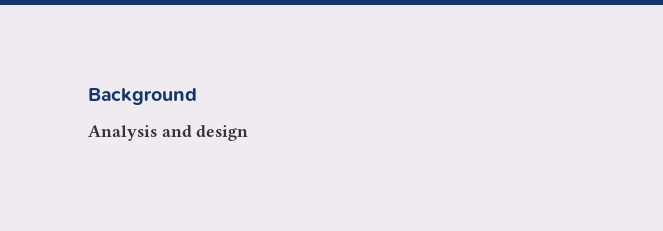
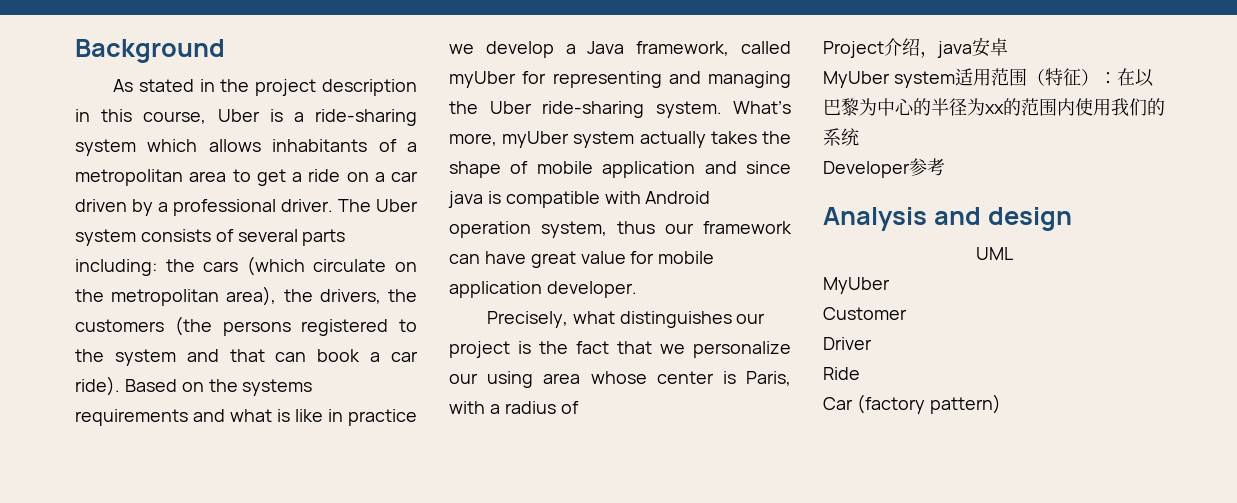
[88,125,249,141] Analysis and design -> [112,79,417,96] [75,109,418,126] [75,139,417,156] [75,169,418,186] [75,199,418,216] [75,229,346,246] [75,256,417,276] [75,286,417,306] [75,316,417,336] [75,349,419,366] [75,376,313,396] [75,409,417,426] [449,41,791,58] [449,71,791,88] [449,101,791,118] [449,131,791,148] [449,161,791,178] [448,191,711,208] [449,221,792,238] [449,251,715,268] [449,281,637,298] [486,311,766,328] [449,341,791,358] [449,371,791,388] [449,401,579,414] [823,37,1008,58] [823,68,1154,88] [823,98,1165,116] [823,128,859,146] [823,158,945,178] [823,207,1072,231] [975,247,1013,260] [823,277,890,294] [823,307,907,320] [823,337,872,350] [823,367,860,380] [823,394,1001,414] As stated in the project description in this course, Uber is a ride-sharing system which allows inhabitants of a metropolitan area to get a ride on a car driven by a professional driver. The Uber system consists of several parts including: the cars (which circulate on the metropolitan area), the drivers, the customers (the persons registered to the system and that can book a car ride). Based on the systems requirements and what is like in practice we develop a Java framework, called myUber for representing and managing the Uber ride-sharing system. What’s more, myUber system actually takes the shape of mobile application and since java is compatible with Android operation system, thus our framework can have great value for mobile application developer. // Precisely, what distinguishes our project is the fact that we personalize our using area whose center is Paris, with a radius of // Project介绍，java安卓 // MyUber system适用范围（特征）：在以巴黎为中心的半径为xx的范围内使用我们的系统 // Developer参考 // Analysis and design // UML // MyUber // Customer // Driver // Ride // Car (factory pattern)

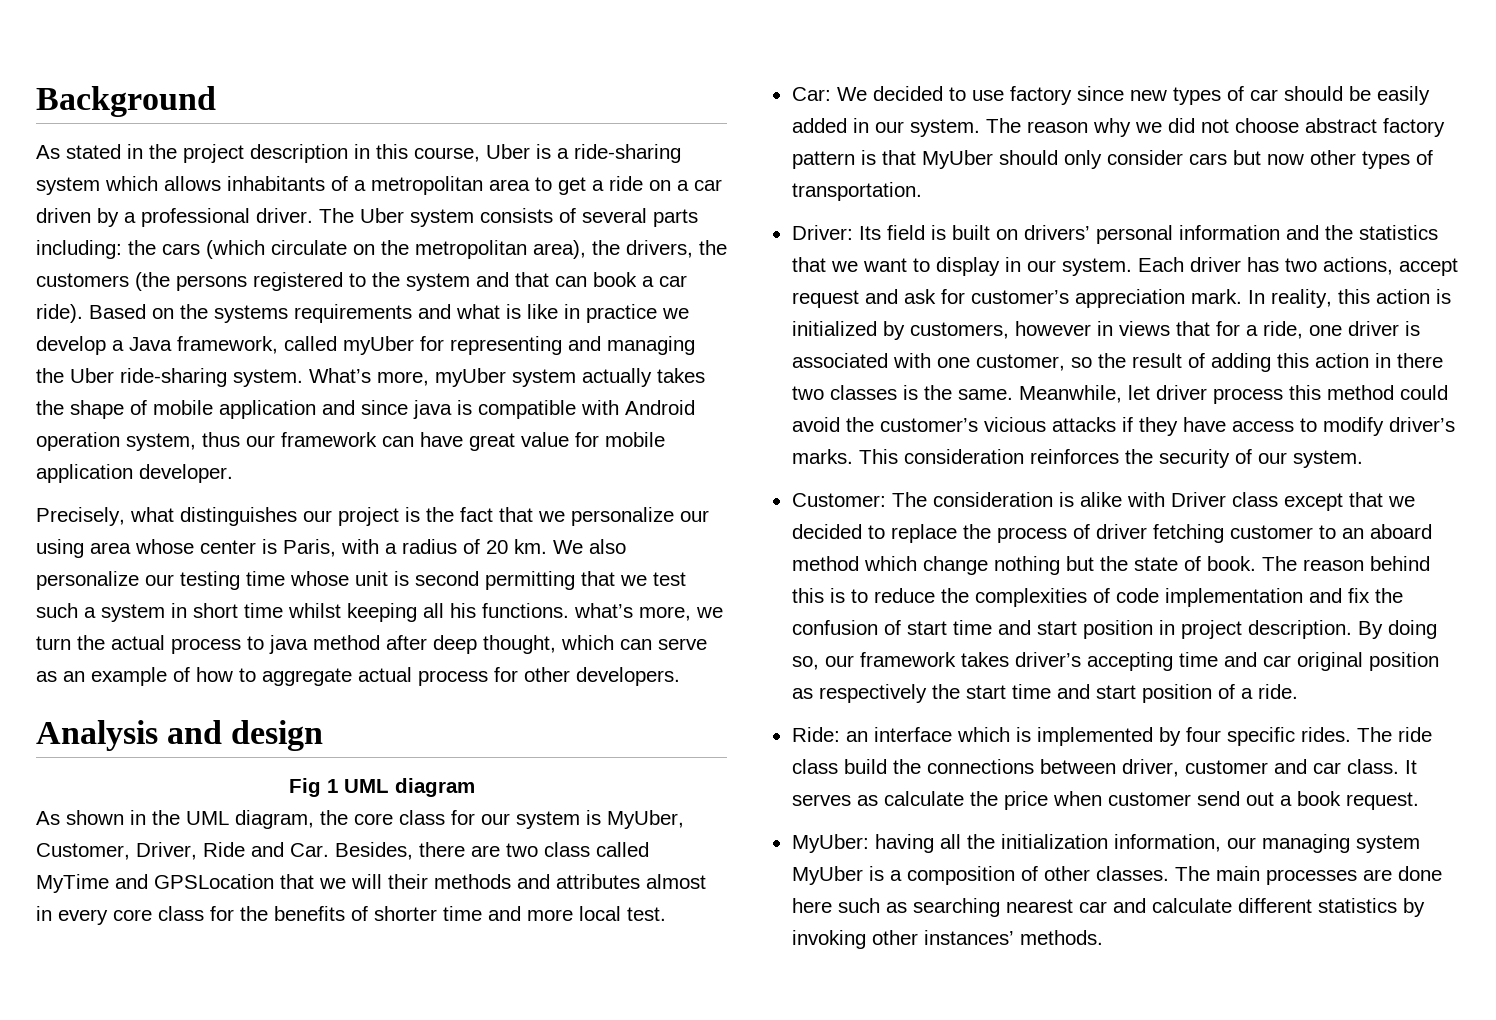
[823,37,1008,58] [823,68,1154,88] [823,98,1165,116] [823,128,859,146] [823,158,945,178] // Project介绍，java安卓 // MyUber system适用范围（特征）：在以巴黎为中心的半径为xx的范围内使用我们的系统 // Developer参考 -> [486,539,626,554] [36,571,686,590] [36,603,723,622] [36,635,707,654] [36,667,680,686] 20 km. We also personalize our testing time whose unit is second permitting that we test such a system in short time whilst keeping all his functions. what’s more, we turn the actual process to java method after deep thought, which can serve as an example of how to aggregate actual process for other developers.
[975,247,1013,260] [823,277,890,294] [823,307,907,320] [823,337,872,350] [823,367,860,380] [823,394,1001,414] UML // MyUber // Customer // Driver // Ride // Car (factory pattern) -> [288,778,475,797] [36,810,684,829] [36,842,649,860] [36,874,706,893] [36,906,666,925] [791,86,1430,105] [791,118,1445,137] [791,150,1433,169] [791,182,922,201] [791,225,1438,244] [791,257,1458,276] [791,289,1451,308] [791,321,1420,340] [791,353,1443,372] [791,385,1448,404] [791,417,1455,436] [791,449,1363,468] [791,492,1415,511] [791,524,1432,543] [791,556,1430,575] [791,588,1403,607] [791,620,1437,639] [791,652,1439,671] [791,684,1298,703] [791,727,1432,746] [791,759,1417,777] [791,791,1419,810] [791,834,1420,853] [791,866,1442,885] [791,898,1425,917] [791,930,1103,949] Fig 1 UML diagram // As shown in the UML diagram, the core class for our system is MyUber, Customer, Driver, Ride and Car. Besides, there are two class called MyTime and GPSLocation that we will their methods and attributes almost in every core class for the benefits of shorter time and more local test. // Car: We decided to use factory since new types of car should be easily added in our system. The reason why we did not choose abstract factory pattern is that MyUber should only consider cars but now other types of transportation. // Driver: Its field is built on drivers’ personal information and the statistics that we want to display in our system. Each driver has two actions, accept request and ask for customer’s appreciation mark. In reality, this action is initialized by customers, however in views that for a ride, one driver is associated with one customer, so the result of adding this action in there two classes is the same. Meanwhile, let driver process this method could avoid the customer’s vicious attacks if they have access to modify driver’s marks. This consideration reinforces the security of our system. // Customer: The consideration is alike with Driver class except that we decided to replace the process of driver fetching customer to an aboard method which change nothing but the state of book. The reason behind this is to reduce the complexities of code implementation and fix the confusion of start time and start position in project description. By doing so, our framework takes driver’s accepting time and car original position as respectively the start time and start position of a ride. // Ride: an interface which is implemented by four specific rides. The ride class build the connections between driver, customer and car class. It serves as calculate the price when customer send out a book request. // MyUber: having all the initialization information, our managing system MyUber is a composition of other classes. The main processes are done here such as searching nearest car and calculate different statistics by invoking other instances’ methods.

